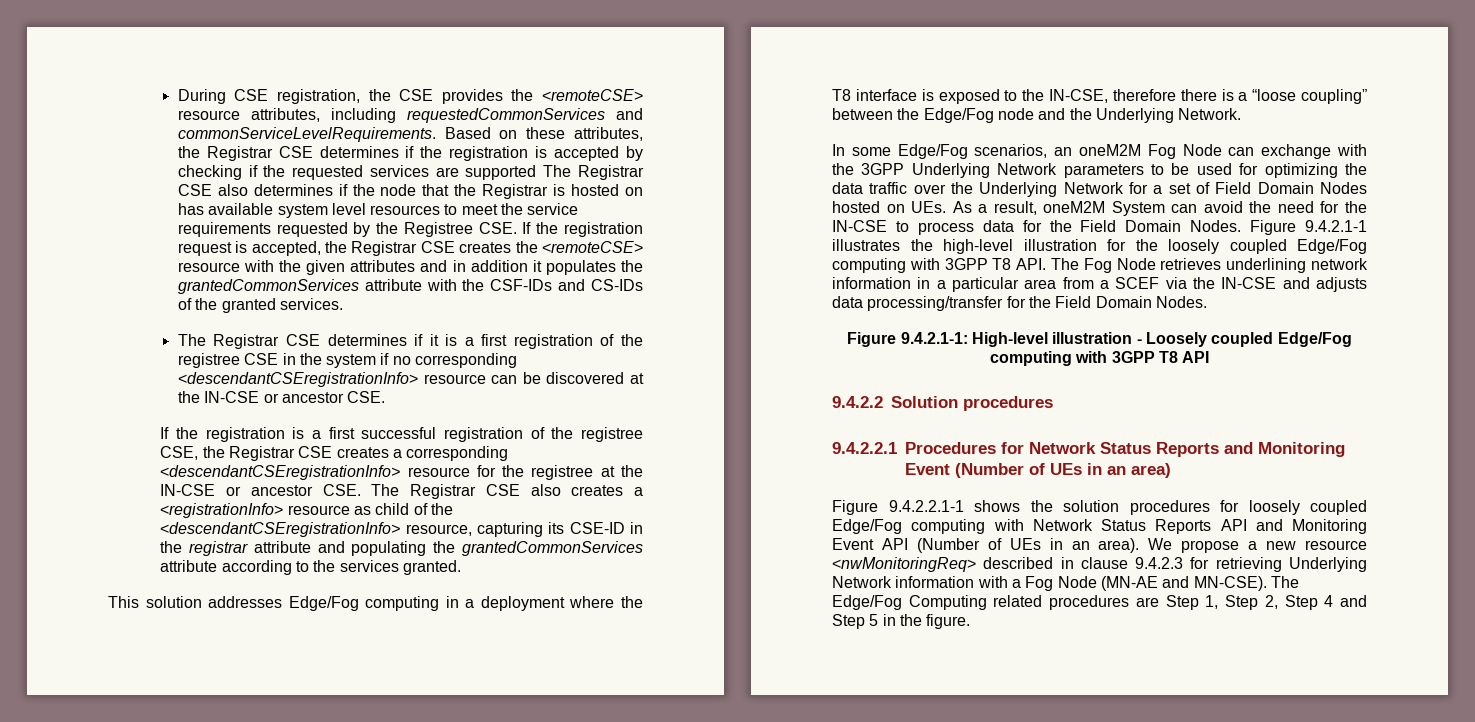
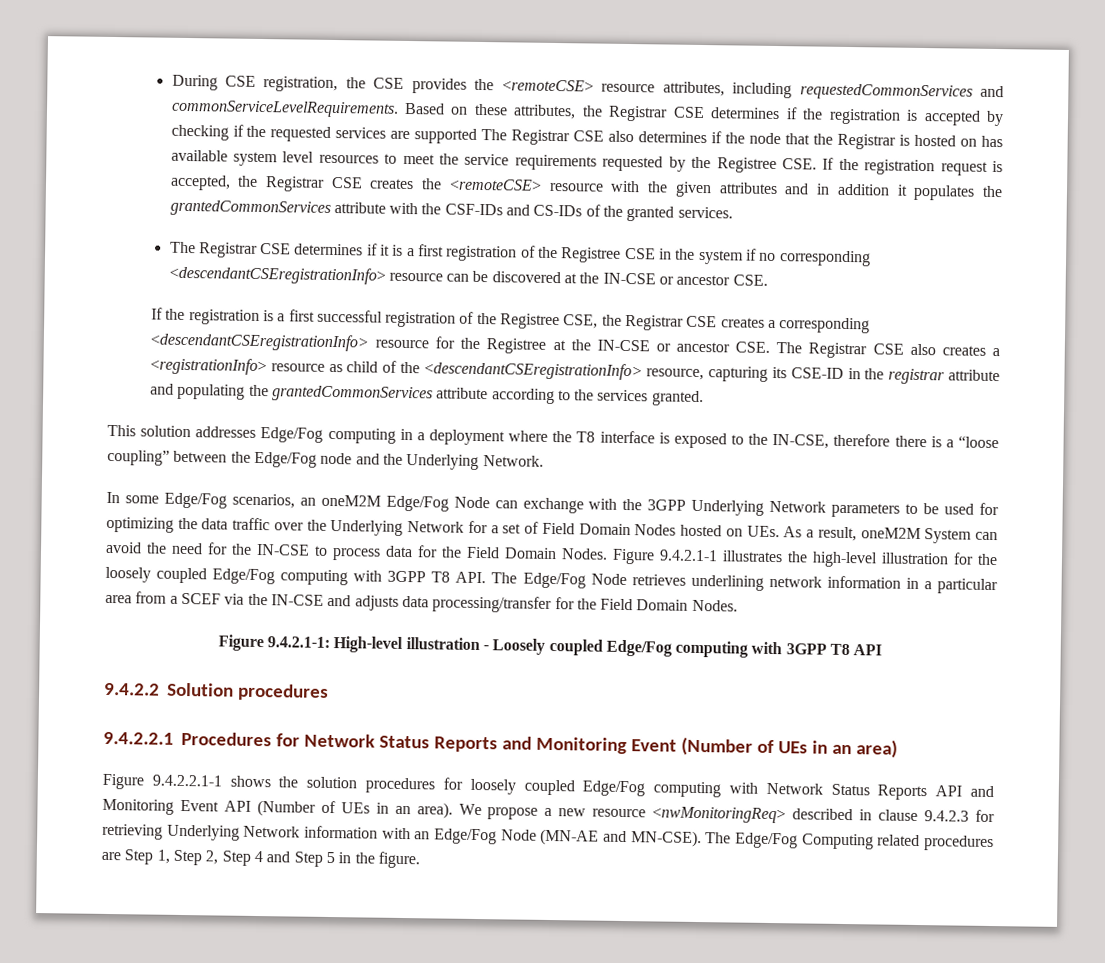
[177,353,240,368] registree -> [560,247,622,263] Registree
[581,427,643,442] registree -> [500,313,561,330] Registree
[531,465,594,480] registree -> [486,338,547,354] Registree
[1147,144,1176,159] Fog -> [385,495,449,512] Edge/Fog
[1083,258,1112,273] Fog -> [522,572,586,589] Edge/Fog
[1011,576,1054,591] a Fog -> [414,828,498,845] an Edge/Fog

